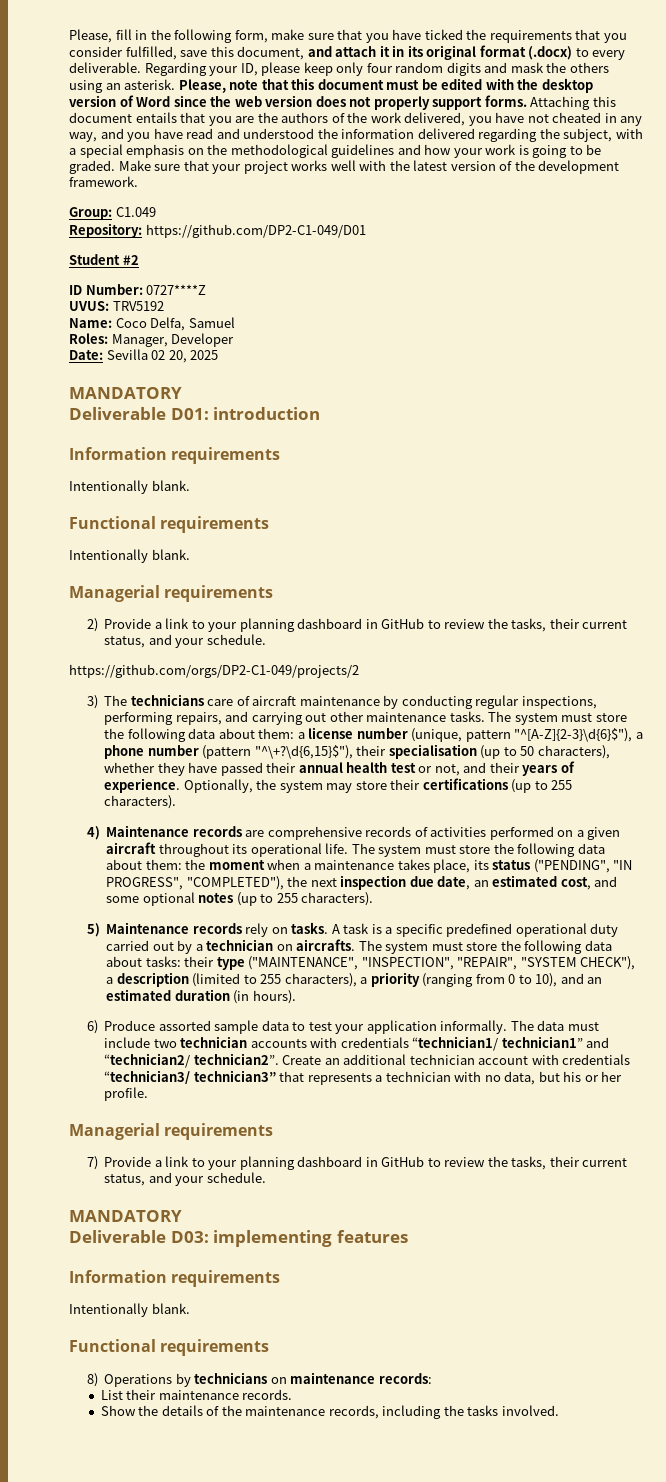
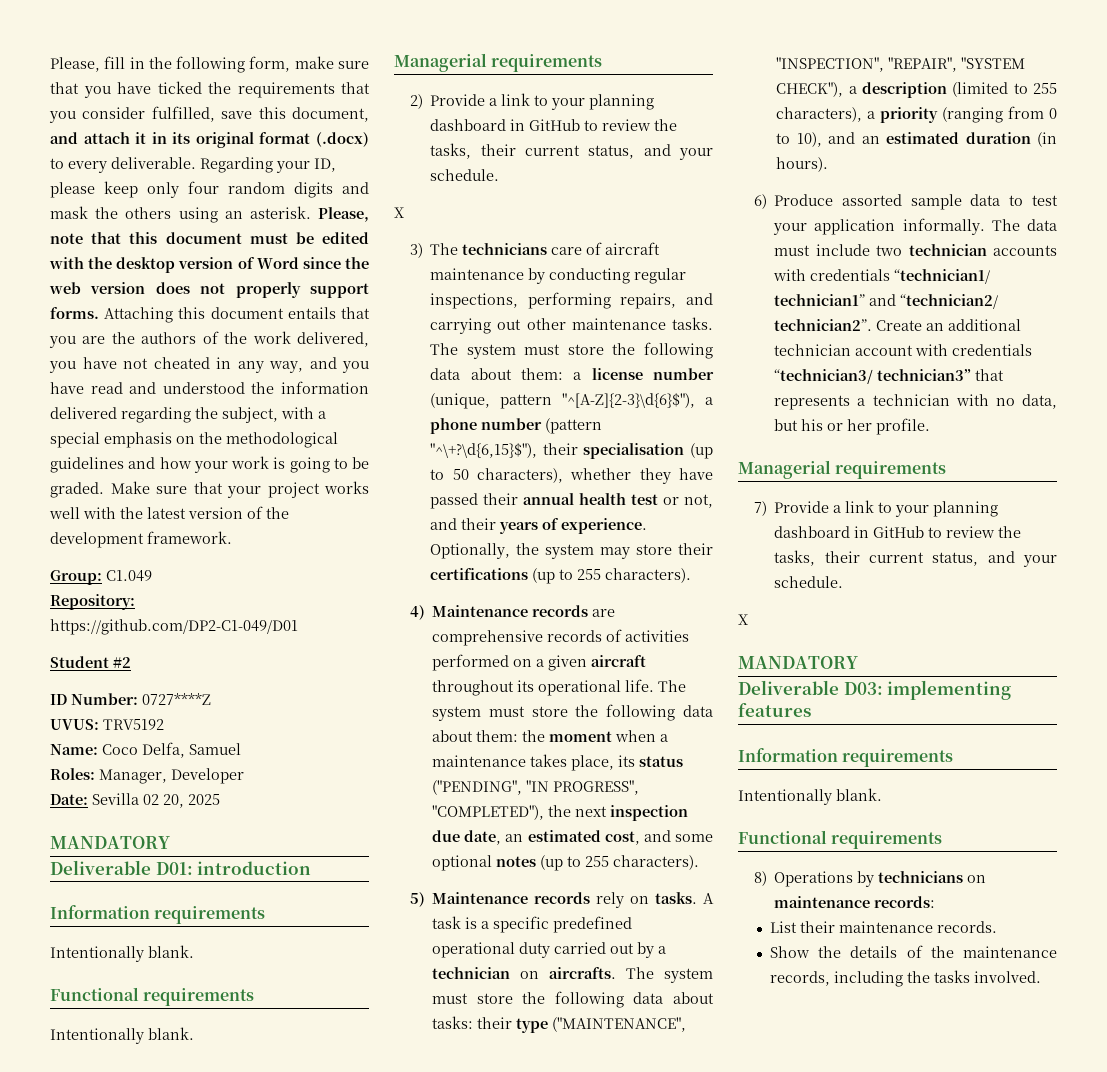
[69,664,359,678] https://github.com/orgs/DP2-C1-049/projects/2 -> [394,207,404,218] X
(266, 1177) none -> [738,614,748,625] // X

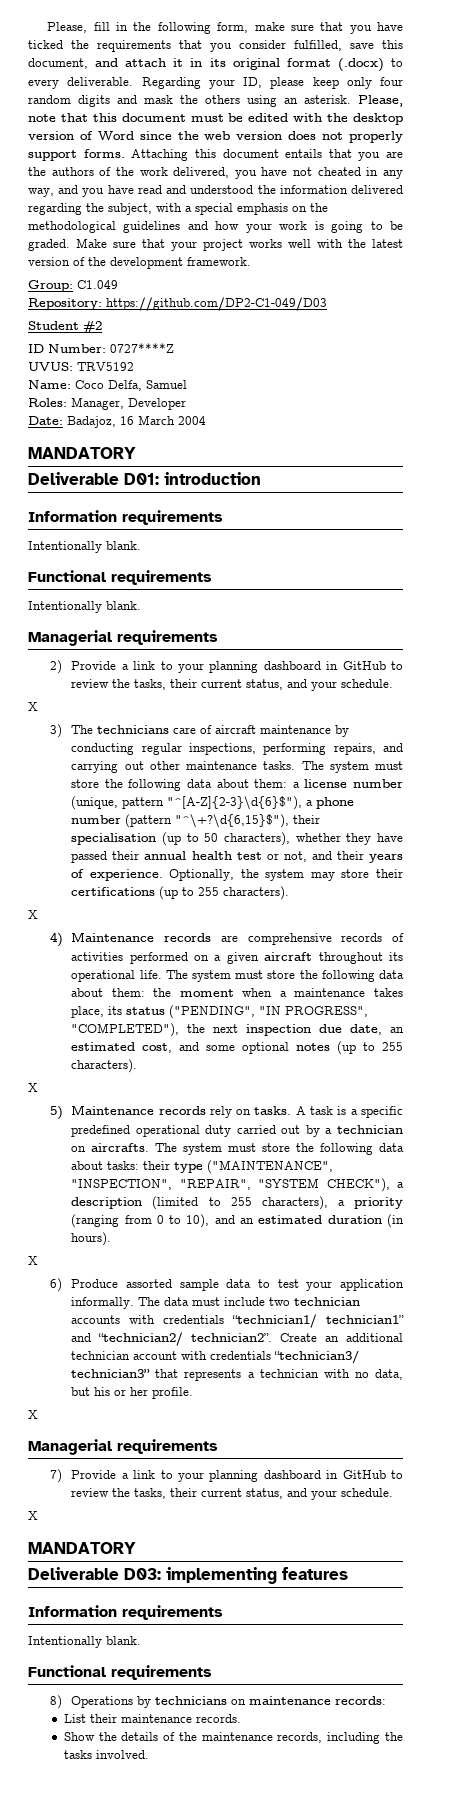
[50,619,298,635] https://github.com/DP2-C1-049/D01 -> [106,297,327,311] https://github.com/DP2-C1-049/D03
[92,793,220,808] Sevilla 02 20, 2025 -> [67,415,206,428] Badajoz, 16 March 2004
(692, 575) none -> [28,910,38,919] // X
(700, 862) none -> [28,1083,38,1092] // X
(829, 164) none -> [28,1256,38,1265] // X
(931, 426) none -> [28,1410,38,1419] // X

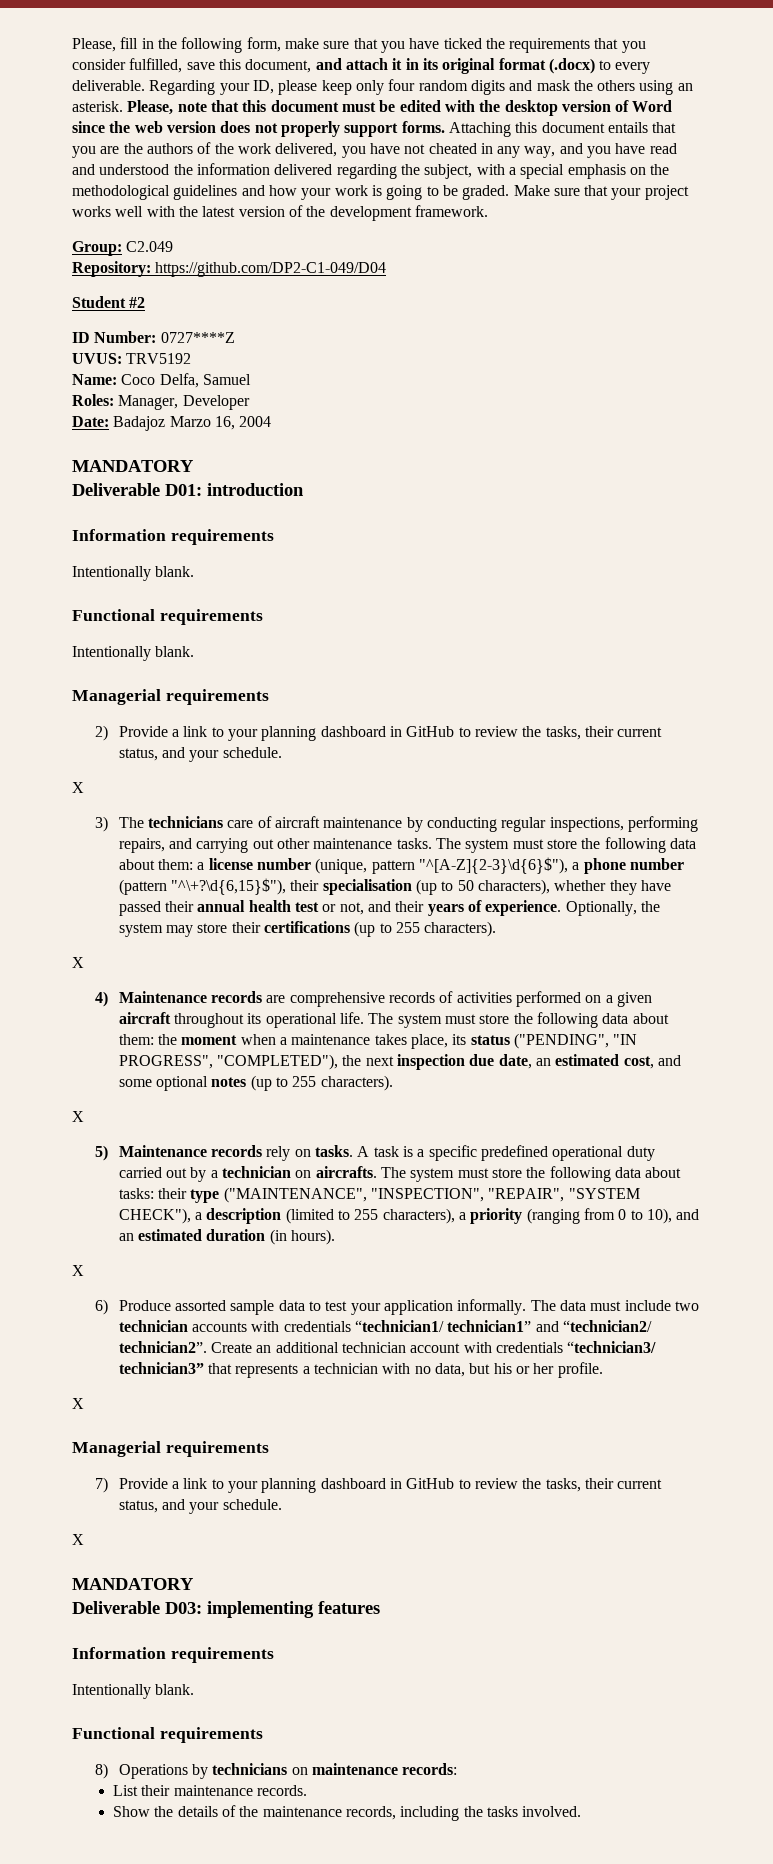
[77,280,118,289] C1.049 -> [126,241,174,252] C2.049
[106,297,327,311] https://github.com/DP2-C1-049/D03 -> [155,262,387,277] https://github.com/DP2-C1-049/D04
[67,415,175,428] Badajoz, 16 March -> [113,416,235,431] Badajoz Marzo 16,

